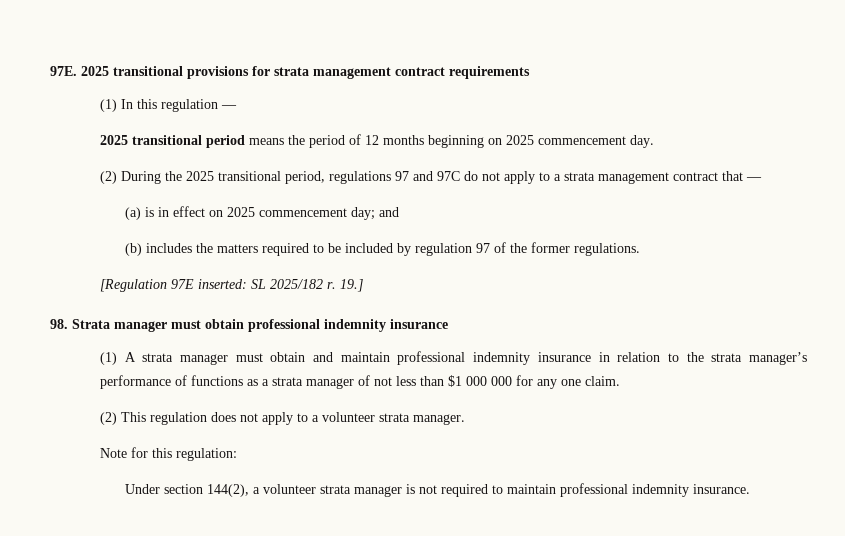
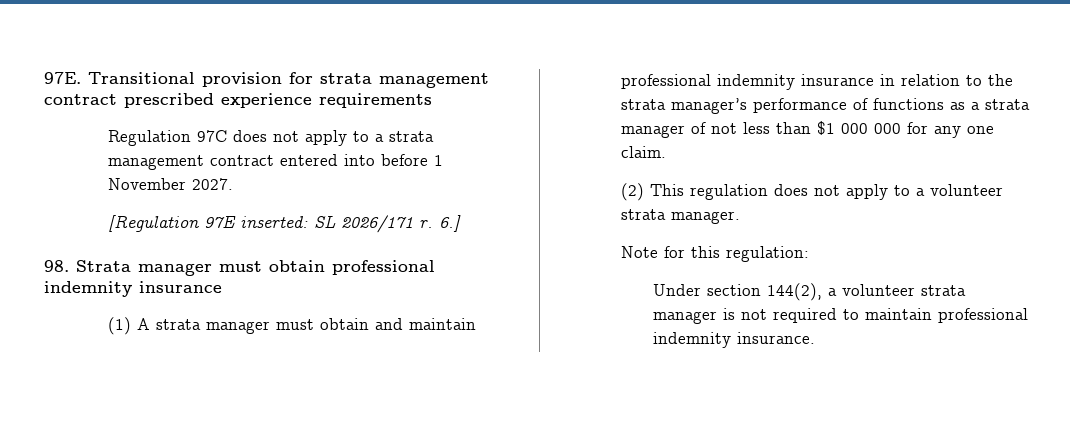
[81,66,249,79] 2025 transitional provisions -> [88,72,282,87] Transitional provision
(445, 71) none -> [124,93,312,108] prescribed experience
[99,99,237,112] [99,134,654,148] [99,171,478,184] (1) In this regulation — // 2025 transitional period means the period of 12 months beginning on 2025 commencement day. // (2) During the 2025 transitional period, regulations 97 and 97C do -> [108,130,268,146] Regulation 97C does
[721,171,762,181] [124,206,399,220] [124,242,640,256] that — // (a) is in effect on 2025 commencement day; and // (b) includes the matters required to be included by regulation 97 of the former regulations. -> [280,154,444,166] [108,178,234,190] entered into before 1 November 2027.
[269,279,363,292] 2025/182 r. 19.] -> [341,215,462,233] 2026/171 r. 6.]

